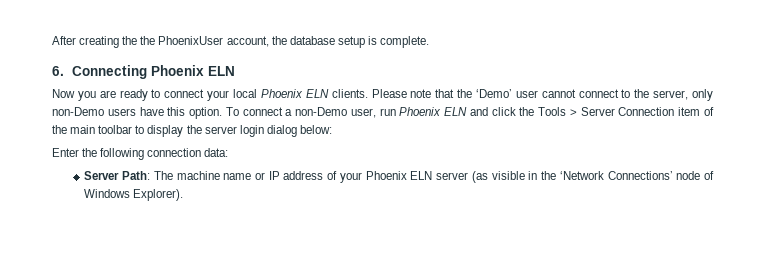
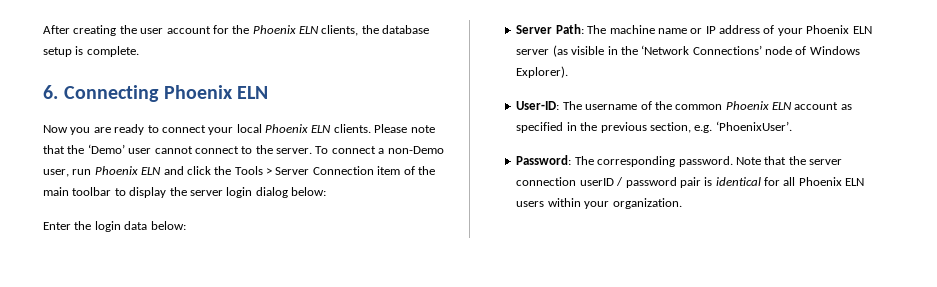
[140,36,269,47] the PhoenixUser account, -> [140,25,359,36] user account for the Phoenix ELN clients,
[653,89,714,101] [52,107,223,119] server, only non-Demo users have this option. -> [276,148,312,154] server.
[100,148,229,160] following connection data: -> [94,221,186,232] login data below:
(184, 195) none -> [516,101,852,110] [516,121,792,133] [516,155,843,167] [516,177,865,188] [516,198,682,209] // User-ID: The username of the common Phoenix ELN account as specified in the previous section, e.g. ‘PhoenixUser’. // Password: The corresponding password. Note that the server connection userID / password pair is identical for all Phoenix ELN users within your organization.

